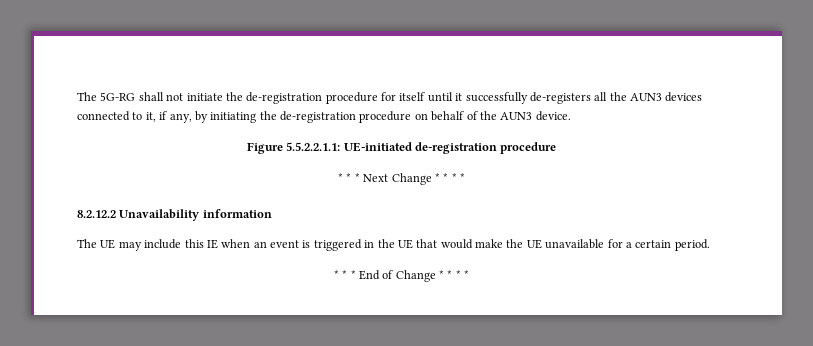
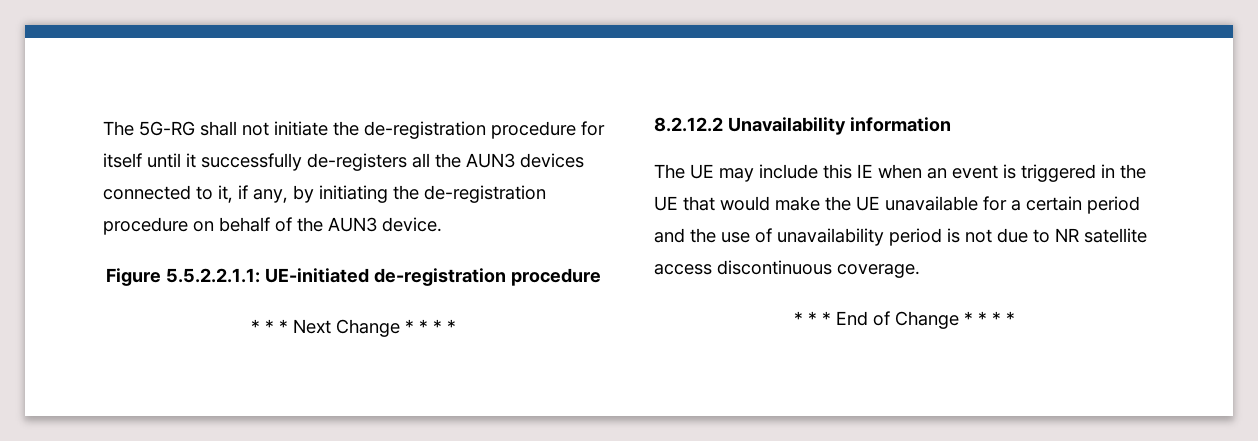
[674,239,710,251] period. -> [1087,196,1140,214] [654,228,1147,246] [654,260,920,278] period and the use of unavailability period is not due to NR satellite access discontinuous coverage.

